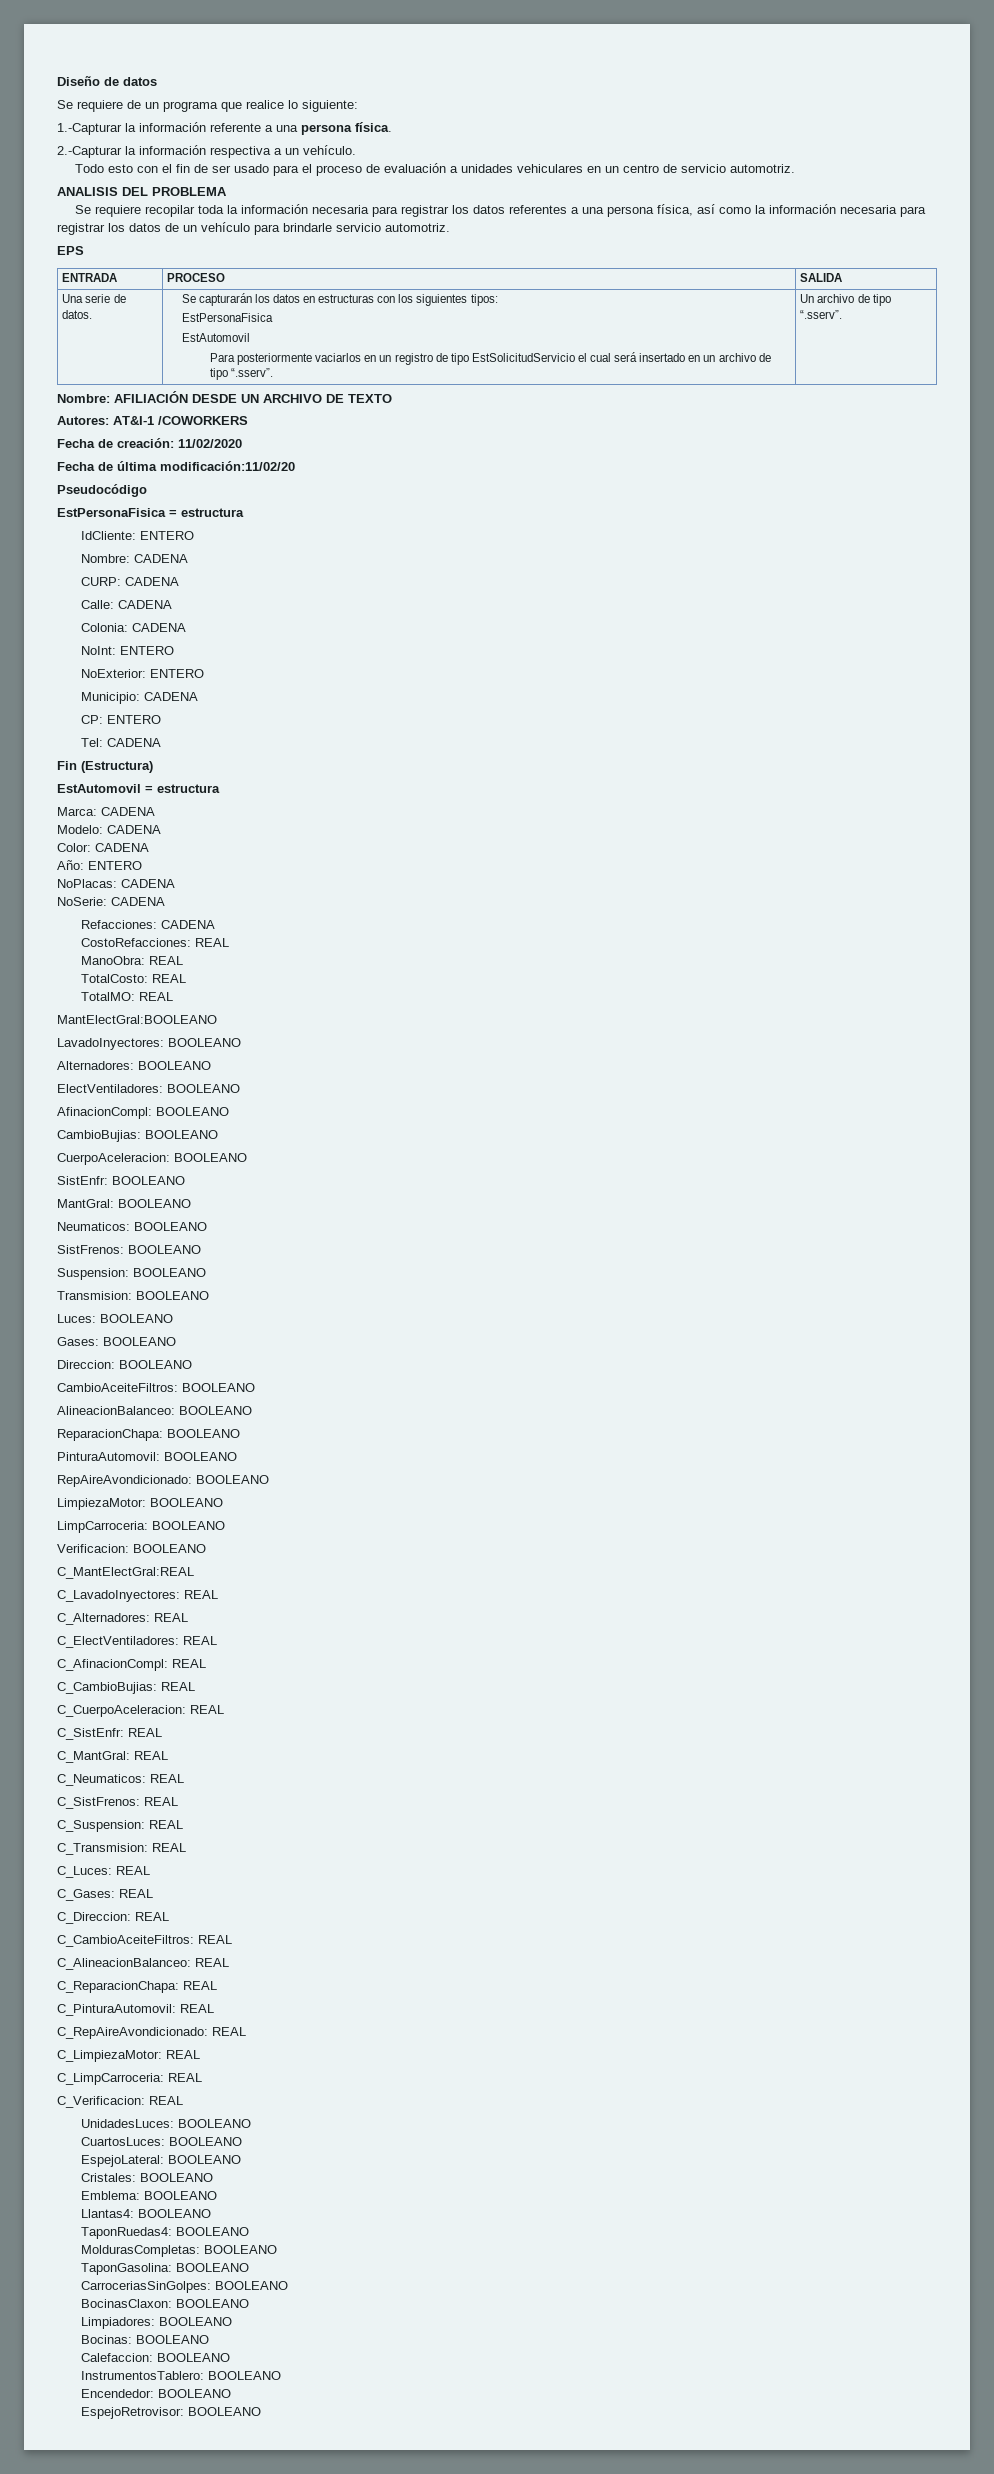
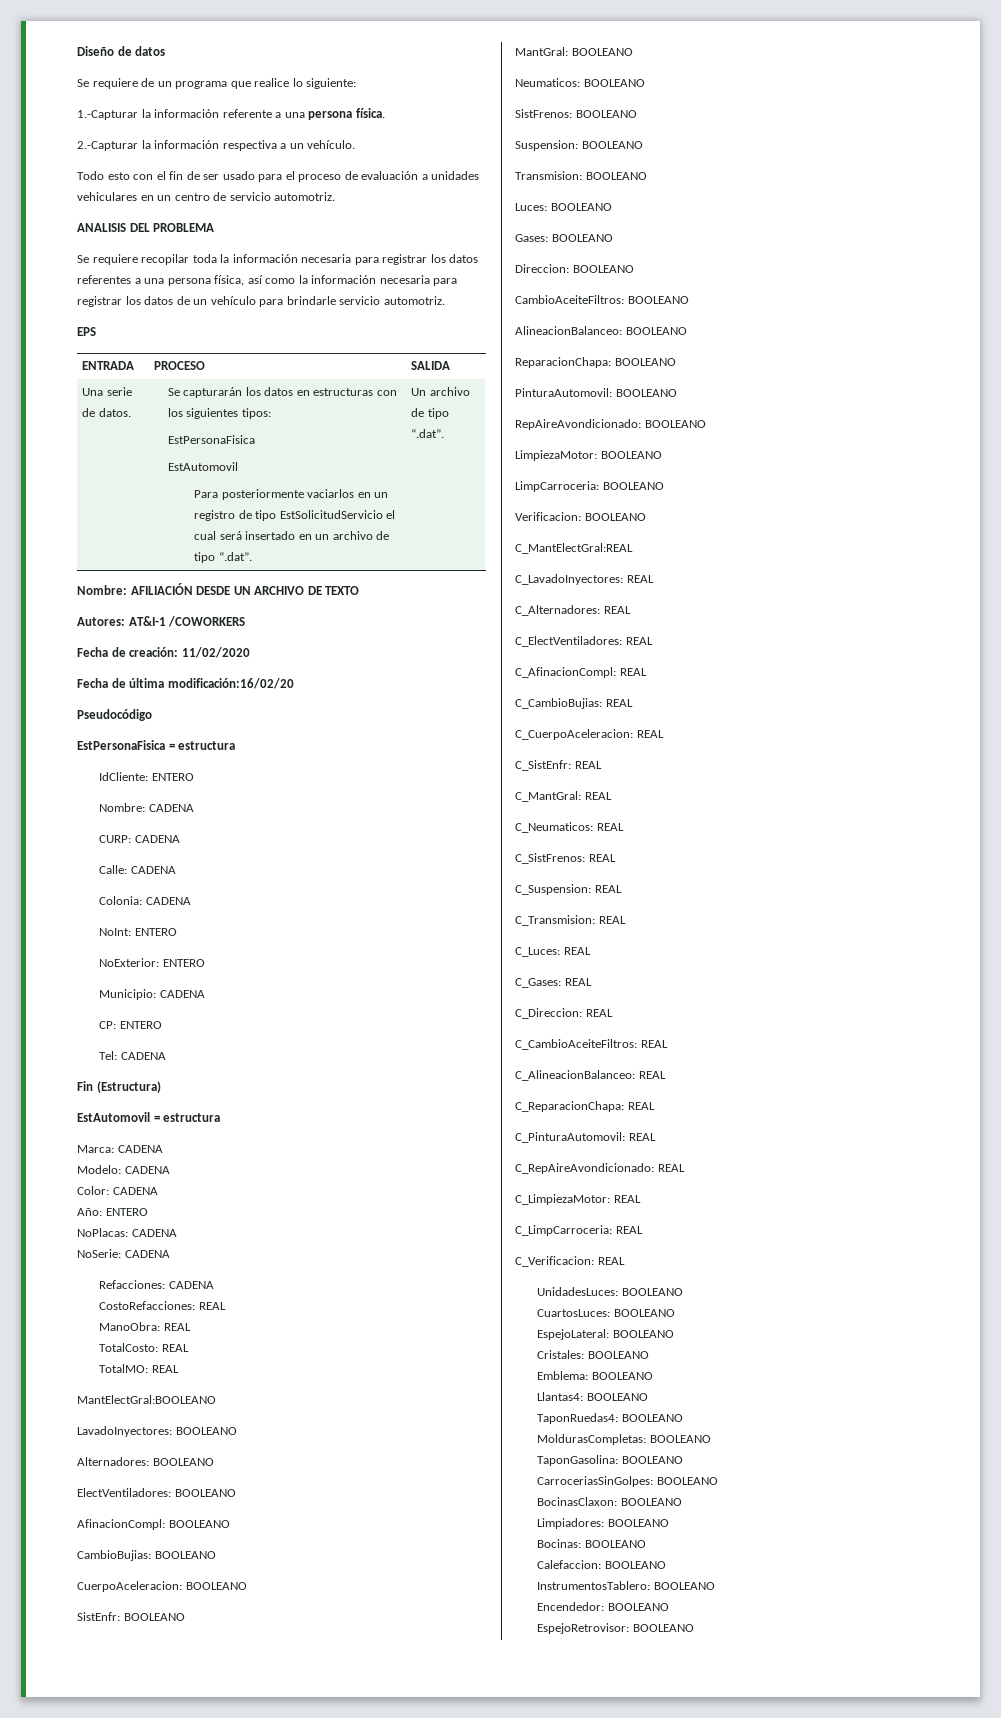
[231,368,274,377] “.sserv”. -> [218,552,252,561] “.dat”.
[800,310,843,319] “.sserv”. -> [411,429,445,438] “.dat”.
[160,461,295,471] modificación:11/02/20 -> [167,678,294,689] modificación:16/02/20

